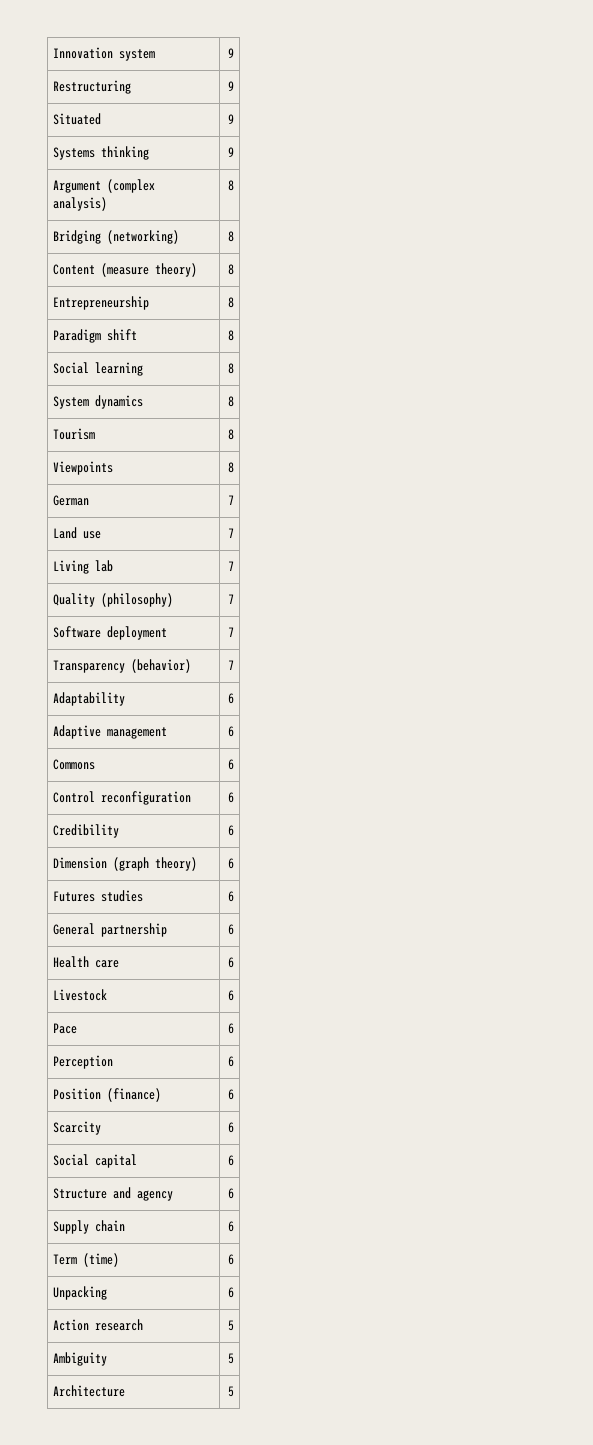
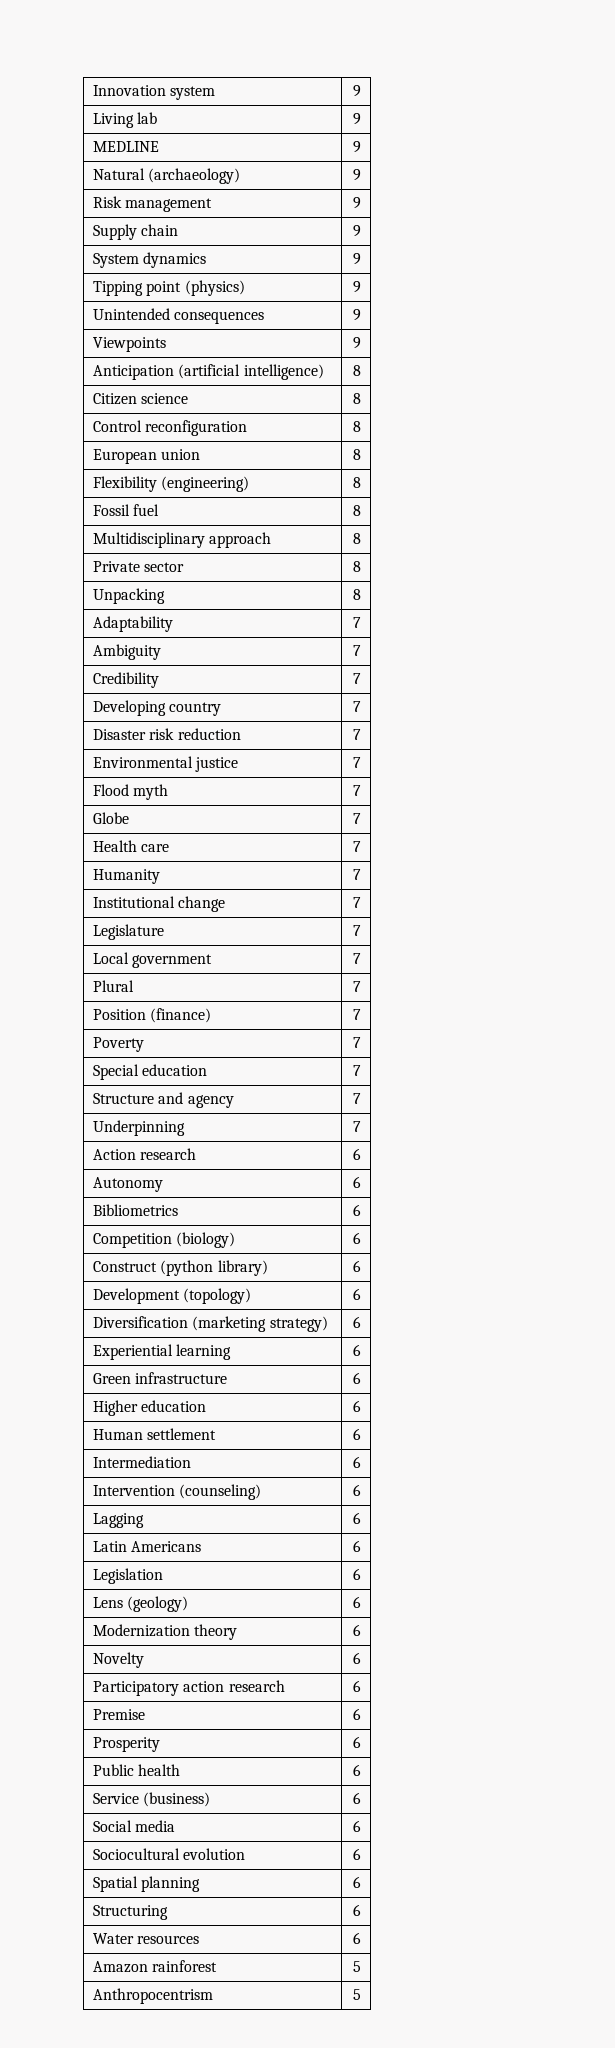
[53,80,132,94] [227,81,234,91] [53,113,102,125] [227,114,234,124] [53,146,150,160] [227,147,234,157] [53,179,156,193] [53,197,108,211] [227,180,234,191] [53,230,180,244] [227,231,234,242] [53,263,198,277] [227,264,234,275] [53,296,150,310] [227,297,234,308] [53,329,138,343] [227,330,234,341] [53,362,144,376] [227,363,234,374] [53,395,144,409] [227,396,234,407] [53,428,96,440] [227,429,234,440] [53,461,114,475] [227,462,234,473] [53,495,90,506] [227,495,234,505] [53,527,102,539] [227,528,234,538] [53,560,114,574] [227,561,234,571] [53,593,174,607] [227,594,234,604] [53,626,168,640] [227,627,234,637] [53,659,192,673] [227,660,234,670] [53,692,126,706] [227,693,234,704] [53,725,168,739] [227,726,234,737] [53,759,96,770] [227,759,234,770] [53,791,192,805] [227,792,234,803] [53,824,120,838] [227,825,234,836] [53,857,198,871] [227,858,234,869] [53,890,144,902] [227,891,234,902] [53,923,168,937] [227,924,234,935] [53,956,120,968] [227,957,234,968] [53,989,108,1001] [227,990,234,1001] [53,1023,78,1034] [227,1023,234,1034] [53,1055,114,1069] [227,1056,234,1067] [53,1088,162,1102] [227,1089,234,1100] [53,1121,102,1135] [227,1122,234,1133] [53,1154,138,1168] [227,1155,234,1166] [53,1187,174,1201] [227,1188,234,1199] [53,1220,126,1234] [227,1221,234,1232] [53,1253,120,1267] [227,1254,234,1265] [53,1286,108,1300] [227,1287,234,1298] [53,1319,144,1331] [227,1320,234,1331] [53,1352,108,1366] [227,1353,234,1364] [53,1385,126,1397] Restructuring | 9 // Situated | 9 // Systems thinking | 9 // Argument (complex analysis) | 8 // Bridging (networking) | 8 // Content (measure theory) | 8 // Entrepreneurship | 8 // Paradigm shift | 8 // Social learning | 8 // System dynamics | 8 // Tourism | 8 // Viewpoints | 8 // German | 7 // Land use | 7 // Living lab | 7 // Quality (philosophy) | 7 // Software deployment | 7 // Transparency (behavior) | 7 // Adaptability | 6 // Adaptive management | 6 // Commons | 6 // Control reconfiguration | 6 // Credibility | 6 // Dimension (graph theory) | 6 // Futures studies | 6 // General partnership | 6 // Health care | 6 // Livestock | 6 // Pace | 6 // Perception | 6 // Position (finance) | 6 // Scarcity | 6 // Social capital | 6 // Structure and agency | 6 // Supply chain | 6 // Term (time) | 6 // Unpacking | 6 // Action research | 5 // Ambiguity | 5 // Architecture -> [92,112,158,128] [353,113,362,125] [92,141,159,152] [353,141,362,153] [92,168,241,184] [353,169,362,181] [92,196,213,212] [353,197,362,209] [92,224,179,240] [353,225,362,237] [92,252,207,268] [353,253,362,265] [92,280,245,296] [353,281,362,293] [92,308,265,324] [353,309,362,321] [92,337,166,352] [353,337,362,349] [92,364,324,380] [353,365,362,376] [92,393,189,405] [353,393,362,404] [92,420,248,436] [353,421,362,432] [92,449,201,464] [353,449,362,460] [92,476,250,492] [353,477,362,488] [92,504,160,516] [353,505,362,516] [92,532,272,548] [353,533,362,544] [92,561,185,572] [353,561,362,572] [92,588,165,604] [353,589,362,600] [92,616,173,632] [353,617,362,628] [92,644,161,660] [353,645,362,656] [92,672,159,688] [353,673,362,684] [92,700,222,716] [353,701,362,712] [92,728,241,740] [353,729,362,740] [92,756,239,772] [353,757,362,768] [92,784,169,800] [353,785,362,796] [92,812,129,824] [353,813,362,824] [92,840,170,852] [353,841,362,852] [92,869,160,884] [353,869,362,880] [92,896,226,912] [353,897,362,908] [92,924,164,940] [353,925,362,936] [92,952,213,968] [353,953,362,964] [92,980,134,992] [353,981,362,992] [92,1008,212,1023] [353,1009,362,1020] [92,1037,144,1052] [353,1037,362,1048] [92,1064,208,1080] [353,1065,362,1076] [92,1092,234,1108] [353,1093,362,1104] [92,1120,185,1136] [353,1121,362,1132] [92,1148,197,1160] [353,1148,362,1160] [92,1177,163,1192] [353,1176,362,1188] [92,1204,178,1216] [353,1204,362,1216] [92,1232,236,1248] [353,1232,362,1244] [92,1260,268,1276] [353,1260,362,1272] [92,1288,252,1304] [353,1288,362,1300] [92,1316,328,1332] [353,1316,362,1328] [92,1344,232,1360] [353,1344,362,1356] [92,1372,228,1384] [353,1372,362,1384] [92,1400,207,1416] [353,1400,362,1412] [92,1428,217,1440] [353,1428,362,1440] [92,1456,191,1468] [353,1456,362,1468] [92,1484,262,1500] [353,1484,362,1496] [92,1513,144,1528] [353,1512,362,1524] [92,1541,202,1552] [353,1540,362,1552] [92,1568,163,1584] [353,1568,362,1580] [92,1596,189,1612] [353,1596,362,1608] [92,1624,238,1640] [353,1624,362,1636] [92,1652,144,1668] [353,1652,362,1664] [92,1680,285,1696] [353,1680,362,1692] [92,1709,145,1720] [353,1708,362,1720] [92,1737,160,1752] [353,1736,362,1748] [92,1764,181,1776] [353,1764,362,1776] [92,1792,211,1807] [353,1792,362,1804] [92,1820,176,1832] [353,1820,362,1832] [92,1848,246,1860] [353,1848,362,1860] [92,1876,201,1892] [353,1876,362,1888] [92,1905,168,1920] [353,1904,362,1916] [92,1933,200,1944] [353,1932,362,1944] [92,1960,218,1973] [353,1961,362,1972] [92,1988,213,2004] Living lab | 9 // MEDLINE | 9 // Natural (archaeology) | 9 // Risk management | 9 // Supply chain | 9 // System dynamics | 9 // Tipping point (physics) | 9 // Unintended consequences | 9 // Viewpoints | 9 // Anticipation (artificial intelligence) | 8 // Citizen science | 8 // Control reconfiguration | 8 // European union | 8 // Flexibility (engineering) | 8 // Fossil fuel | 8 // Multidisciplinary approach | 8 // Private sector | 8 // Unpacking | 8 // Adaptability | 7 // Ambiguity | 7 // Credibility | 7 // Developing country | 7 // Disaster risk reduction | 7 // Environmental justice | 7 // Flood myth | 7 // Globe | 7 // Health care | 7 // Humanity | 7 // Institutional change | 7 // Legislature | 7 // Local government | 7 // Plural | 7 // Position (finance) | 7 // Poverty | 7 // Special education | 7 // Structure and agency | 7 // Underpinning | 7 // Action research | 6 // Autonomy | 6 // Bibliometrics | 6 // Competition (biology) | 6 // Construct (python library) | 6 // Development (topology) | 6 // Diversification (marketing strategy) | 6 // Experiential learning | 6 // Green infrastructure | 6 // Higher education | 6 // Human settlement | 6 // Intermediation | 6 // Intervention (counseling) | 6 // Lagging | 6 // Latin Americans | 6 // Legislation | 6 // Lens (geology) | 6 // Modernization theory | 6 // Novelty | 6 // Participatory action research | 6 // Premise | 6 // Prosperity | 6 // Public health | 6 // Service (business) | 6 // Social media | 6 // Sociocultural evolution | 6 // Spatial planning | 6 // Structuring | 6 // Water resources | 6 // Amazon rainforest | 5 // Anthropocentrism

